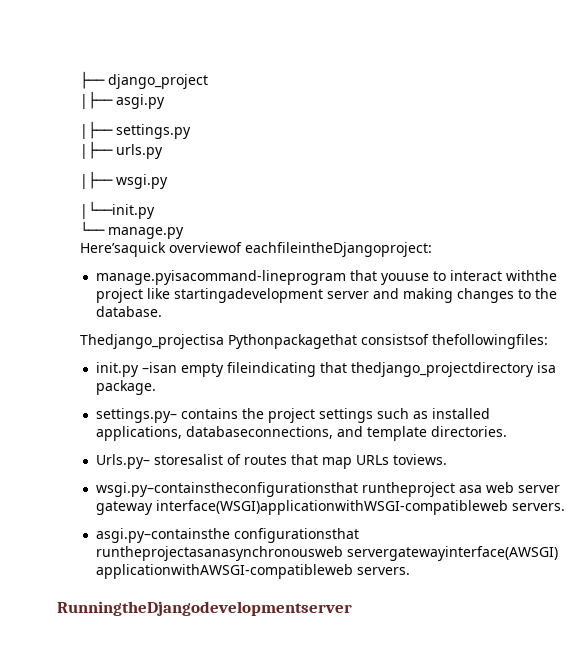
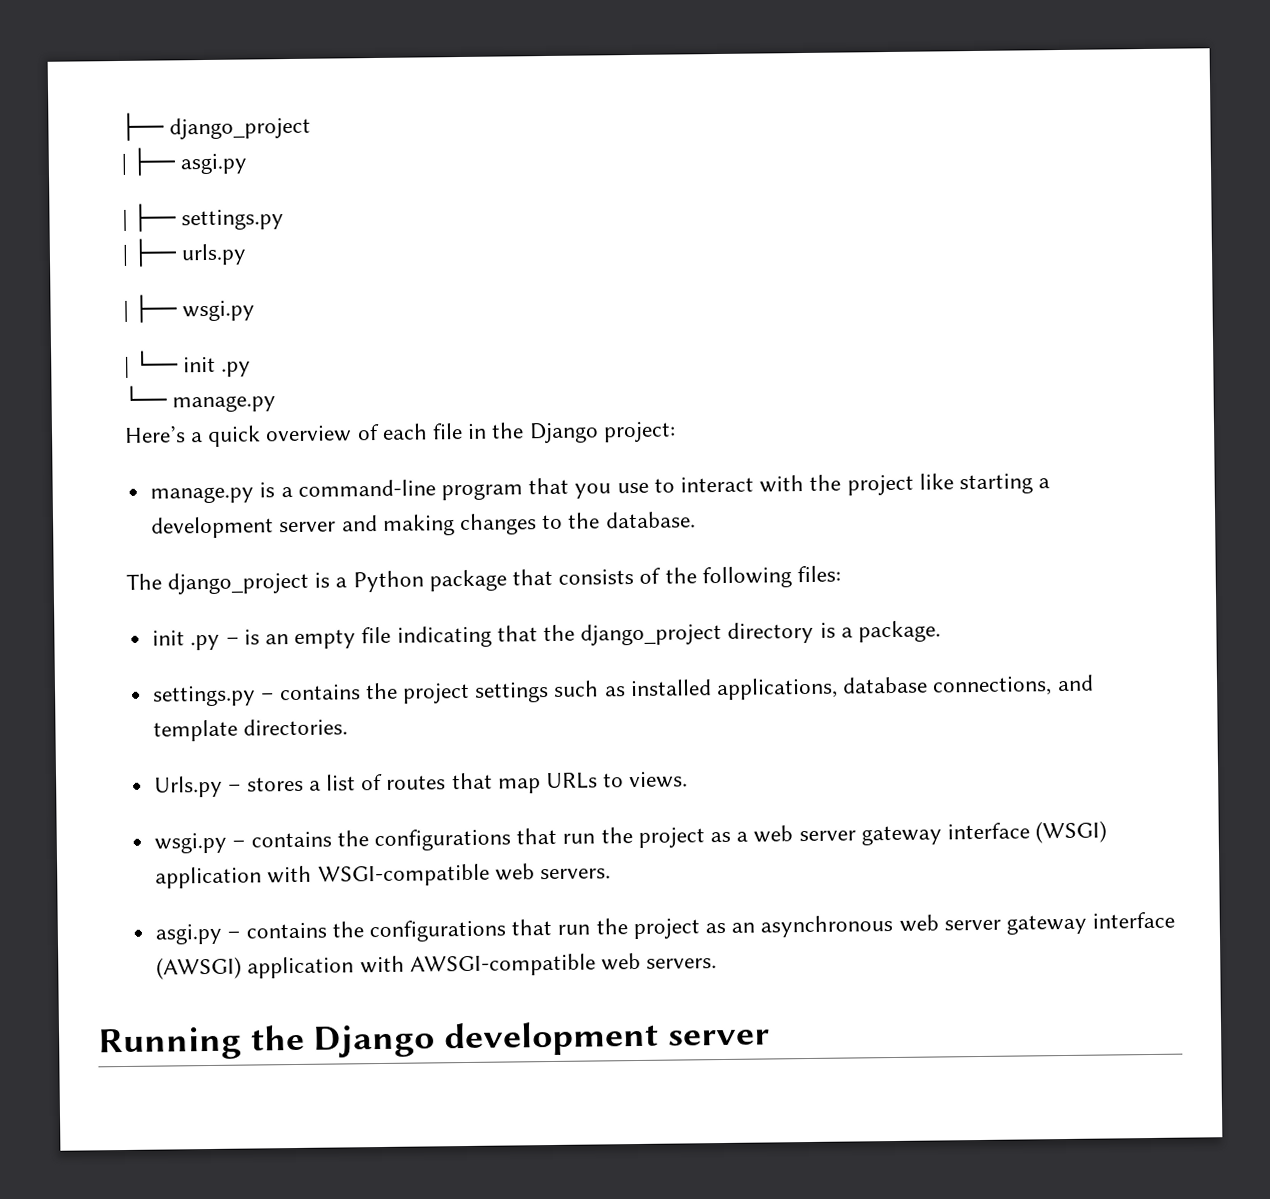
[80,91,114,109] |├── -> [120,147,177,176] | ├──
[80,121,114,139] |├── -> [121,203,177,232] | ├──
[80,141,114,159] |├── -> [121,238,178,267] | ├──
[80,171,114,189] |├── -> [122,294,178,323] | ├──
[80,201,156,219] [80,221,185,239] [80,242,433,257] [95,270,557,285] [95,288,323,303] |└──init.py // └── manage.py // Here’saquick overviewof eachfileintheDjangoproject: // manage.pyisacommand-lineprogram that youuse to interact withthe project like startingadevelopment -> [123,350,252,378] [123,385,276,413] [123,421,676,447] [150,473,1051,504] [151,516,275,539] | └── init .py // └── manage.py // Here’s a quick overview of each file in the Django project: // manage.py is a command-line program that you use to interact with the project like starting a development
[80,334,549,349] [95,362,556,377] Thedjango_projectisa Pythonpackagethat consistsof thefollowingfiles: // init.py –isan empty fileindicating that thedjango_projectdirectory isa -> [125,565,842,595] [152,621,853,651] The django_project is a Python package that consists of the following files: // init .py – is an empty file indicating that the django_project directory is a
[95,408,177,423] settings.py– -> [152,685,275,707] settings.py –
[185,426,333,439] databaseconnections, -> [842,676,1053,697] database connections,
[95,454,223,469] Urls.py– storesalist -> [154,774,356,798] Urls.py – stores a list
[392,454,447,465] [95,482,560,497] [95,500,565,515] [95,528,359,543] [95,546,558,561] [95,564,410,579] [57,601,352,616] toviews. // wsgi.py–containstheconfigurationsthat runtheproject asa web server gateway interface(WSGI)applicationwithWSGI-compatibleweb servers. // asgi.py–containsthe configurationsthat runtheprojectasanasynchronousweb servergatewayinterface(AWSGI) applicationwithAWSGI-compatibleweb servers. // RunningtheDjangodevelopmentserver -> [603,771,689,789] [154,820,1108,854] [155,863,611,889] [155,911,1176,945] [156,952,718,980] [97,1020,770,1061] to views. // wsgi.py – contains the configurations that run the project as a web server gateway interface (WSGI) application with WSGI-compatible web servers. // asgi.py – contains the configurations that run the project as an asynchronous web server gateway interface (AWSGI) application with AWSGI-compatible web servers. // Running the Django development server

